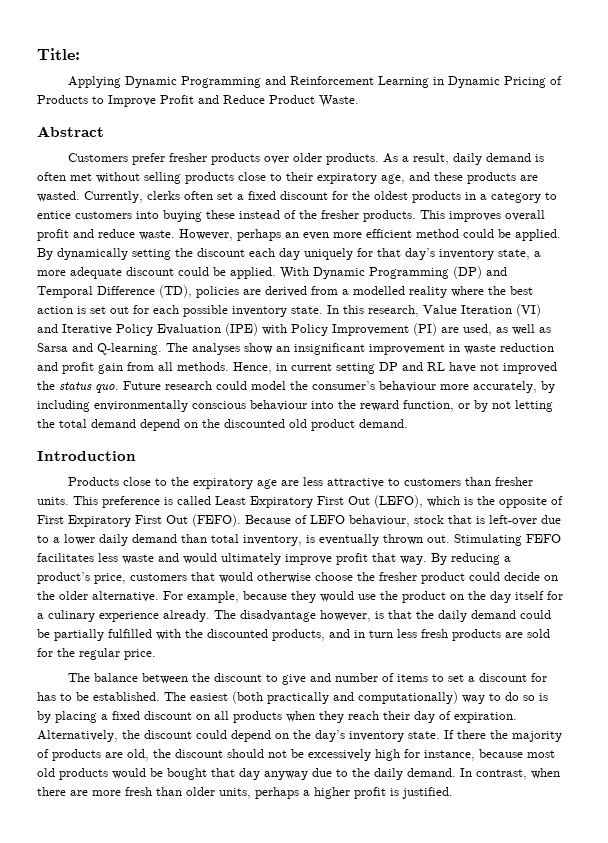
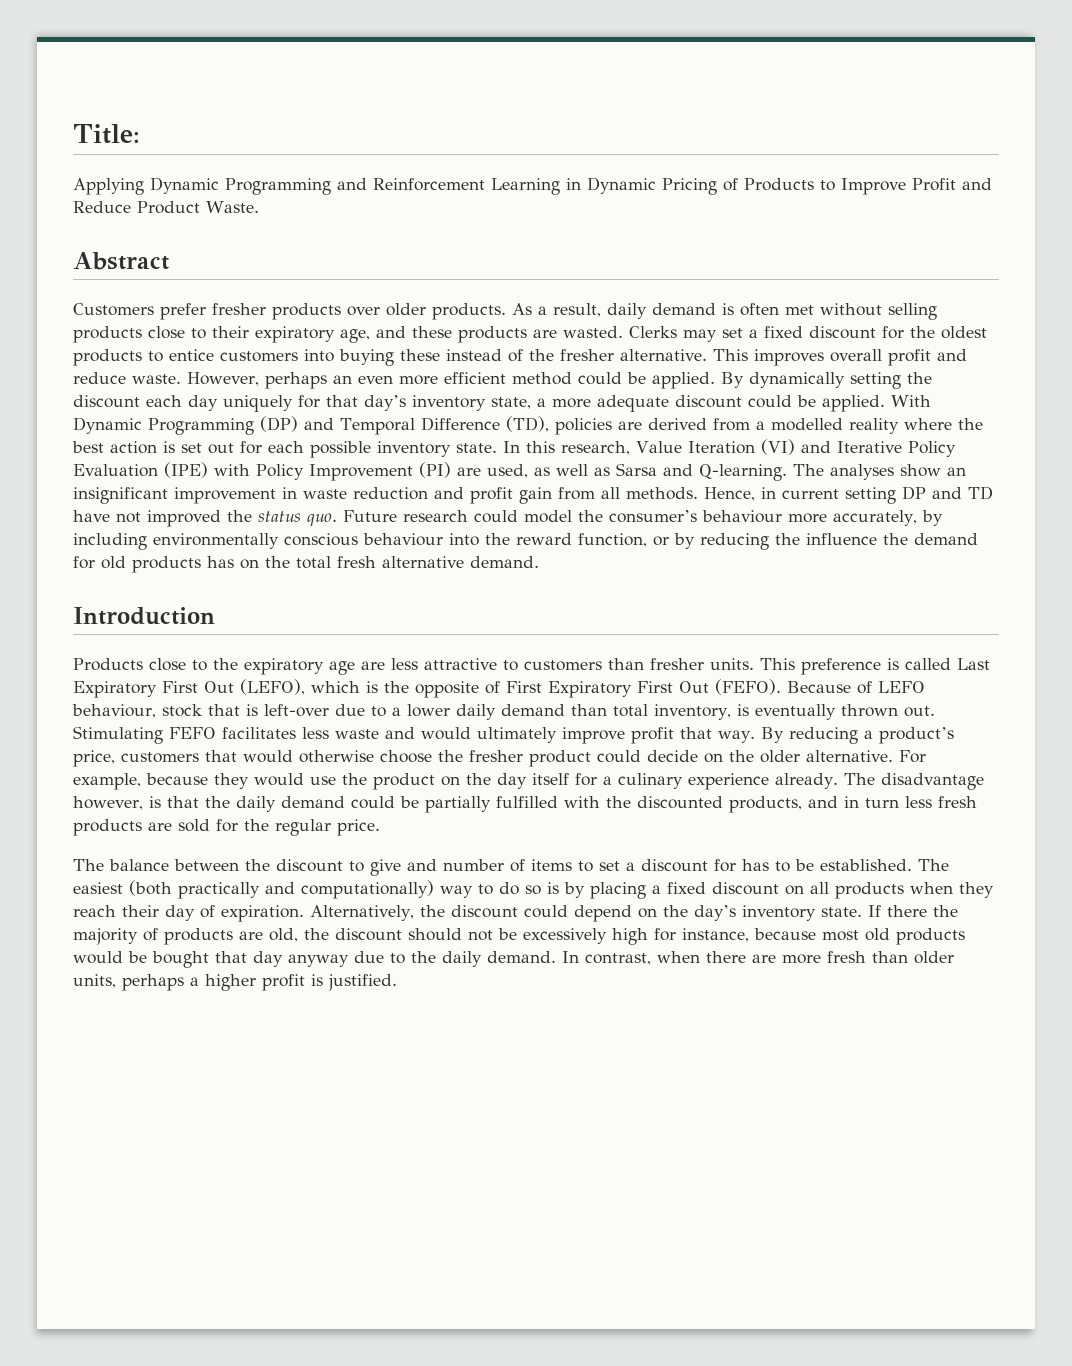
[84,191,213,203] Currently, clerks often -> [629,326,717,342] Clerks may
[465,192,541,203] in a category -> (142, 357) none
[363,210,416,222] products. -> [620,349,707,361] alternative.
[427,362,445,371] RL -> [968,486,993,500] TD
[492,400,553,412] [37,419,355,431] not letting the total demand depend on the discounted old product -> [700,533,978,550] [73,556,464,573] reducing the influence the demand for old products has on the total fresh alternative
[215,496,246,505] Least -> [957,658,990,670] Last

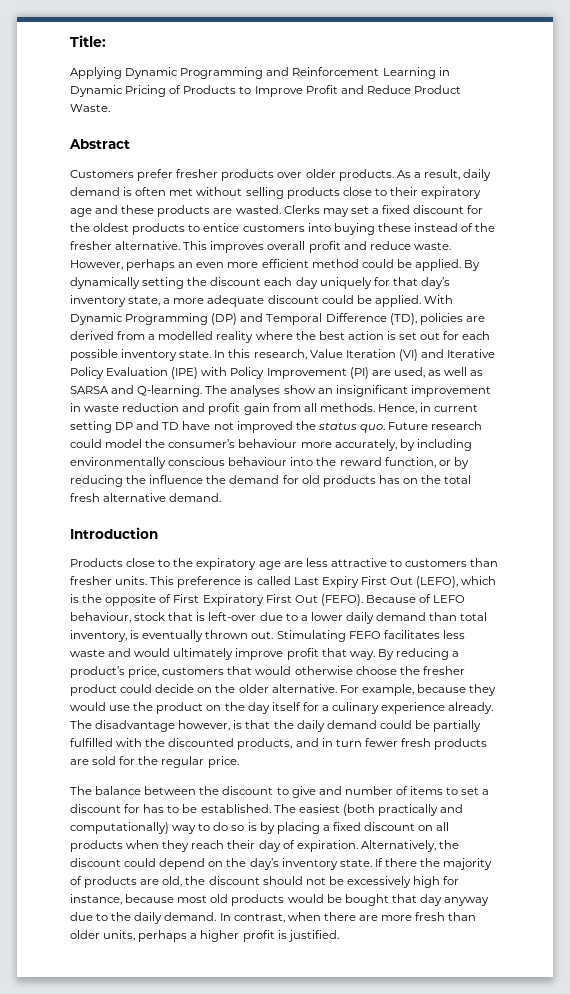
[340,329,370,343] age, -> [70,208,92,217] age
[616,463,657,476] Sarsa -> [70,386,109,394] SARSA
[73,681,157,698] Expiratory -> [321,576,359,588] Expiry
[905,796,932,808] less -> [364,738,398,747] fewer

